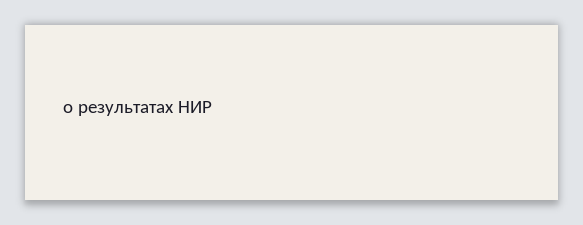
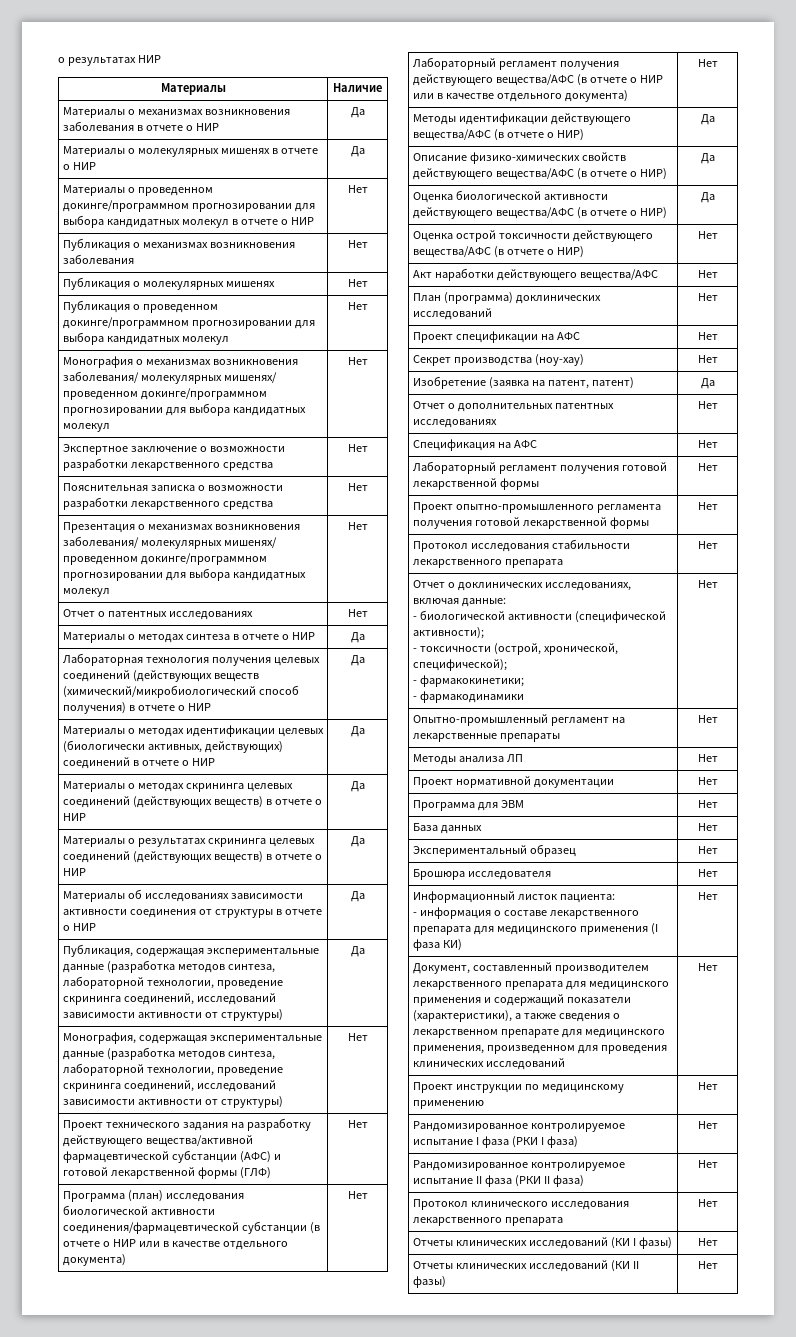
(212, 107) none -> [160,83,226,95] [333,83,382,92] [62,107,290,118] [62,121,219,131] [350,107,365,118] [62,146,318,157] [62,162,96,170] [350,146,365,157] [62,185,213,196] [62,200,315,212] [62,215,314,228] [347,185,368,193] [62,238,295,251] [62,254,134,264] [347,240,368,248] [62,277,275,290] [347,279,368,287] [62,300,218,313] [62,317,315,329] [62,332,229,345] [347,302,368,310] [62,356,298,368] [62,371,277,384] [62,388,267,400] [62,403,306,416] [62,423,110,432] [347,357,368,365] [62,444,285,455] [62,458,273,471] [347,444,368,452] [62,483,283,491] [62,497,273,510] [347,483,368,491] [62,522,300,533] [62,536,277,549] [62,553,267,565] [62,568,306,581] [62,588,110,597] [347,522,368,530] [62,609,253,620] [347,609,368,617] [62,632,315,643] [350,632,365,643] [62,653,320,666] [62,670,259,682] [62,685,299,698] [62,702,211,714] [350,655,365,666] [62,725,324,737] [62,740,283,753] [62,757,215,769] [350,726,365,737] [62,781,293,792] [62,796,322,808] [62,813,86,821] [350,781,365,792] [62,836,315,847] [62,851,322,863] [62,868,86,876] [350,836,365,847] [62,889,303,902] [62,909,322,918] [62,923,96,931] [350,891,365,902] [62,944,319,957] [62,960,275,973] [62,976,283,989] [62,993,276,1005] [62,1009,283,1021] [350,946,365,957] [62,1032,322,1044] [62,1047,275,1060] [62,1063,283,1076] [62,1080,276,1092] [62,1096,283,1108] [347,1033,368,1041] [62,1118,311,1131] [62,1135,253,1147] [62,1150,281,1163] [62,1167,271,1179] [347,1120,368,1128] [62,1190,244,1202] [62,1205,215,1215] [62,1221,320,1234] [62,1239,288,1250] [62,1254,126,1266] [347,1191,368,1199] [412,57,619,70] [412,74,663,86] [412,90,628,102] [697,59,718,67] [412,113,631,125] [412,129,584,141] [700,114,715,125] [412,152,626,164] [412,168,667,180] [700,153,715,164] [412,190,608,203] [412,207,667,219] [700,192,715,203] [412,230,653,242] [412,246,584,258] [697,231,718,239] [412,268,658,281] [697,270,718,278] [412,292,601,304] [412,308,492,320] [697,293,718,301] [412,331,580,343] [697,332,718,340] [412,354,584,366] [697,355,718,363] [412,376,634,389] [700,378,715,389] [412,401,614,412] [412,419,497,428] [697,401,718,409] [412,439,537,451] [697,440,718,448] [412,461,667,474] [412,478,539,490] [697,463,718,471] [412,502,661,513] [412,517,649,529] [697,502,718,510] [412,539,630,552] [412,559,563,568] [697,541,718,549] [412,580,631,591] [412,598,506,607] [412,610,666,623] [412,627,484,639] [412,643,618,655] [412,659,507,671] [412,675,524,687] [412,691,524,703] [697,580,718,588] [412,714,625,726] [412,733,560,742] [697,715,718,723] [412,754,523,765] [697,754,718,762] [412,776,614,788] [697,777,718,785] [412,800,524,811] [697,800,718,808] [412,823,482,834] [697,823,718,831] [412,844,576,857] [697,846,718,854] [412,869,551,880] [697,869,718,877] [412,891,615,903] [412,907,639,919] [412,923,658,935] [412,939,462,951] [697,892,718,900] [412,962,649,974] [412,981,669,990] [412,994,631,1006] [412,1010,620,1022] [412,1029,665,1038] [412,1045,667,1054] [412,1058,565,1070] [697,963,718,971] [412,1082,624,1093] [412,1100,484,1109] [697,1082,718,1090] [412,1121,625,1132] [412,1136,578,1148] [697,1121,718,1129] [412,1160,625,1171] [412,1175,584,1187] [697,1160,718,1168] [412,1199,629,1210] [412,1217,563,1226] [697,1199,718,1207] [412,1237,672,1249] [697,1238,718,1246] [412,1260,639,1272] [412,1276,446,1288] [697,1261,718,1269] // Материалы | Наличие // Материалы о механизмах возникновения заболевания в отчете о НИР | Да // Материалы о молекулярных мишенях в отчете о НИР | Да // Материалы о проведенном докинге/программном прогнозировании для выбора кандидатных молекул в отчете о НИР | Нет // Публикация о механизмах возникновения заболевания | Нет // Публикация о молекулярных мишенях | Нет // Публикация о проведенном докинге/программном прогнозировании для выбора кандидатных молекул | Нет // Монография о механизмах возникновения заболевания/ молекулярных мишенях/ проведенном докинге/программном прогнозировании для выбора кандидатных молекул | Нет // Экспертное заключение о возможности разработки лекарственного средства | Нет // Пояснительная записка о возможности разработки лекарственного средства | Нет // Презентация о механизмах возникновения заболевания/ молекулярных мишенях/ проведенном докинге/программном прогнозировании для выбора кандидатных молекул | Нет // Отчет о патентных исследованиях | Нет // Материалы о методах синтеза в отчете о НИР | Да // Лабораторная технология получения целевых соединений (действующих веществ (химический/микробиологический способ получения) в отчете о НИР | Да // Материалы о методах идентификации целевых (биологически активных, действующих) соединений в отчете о НИР | Да // Материалы о методах скрининга целевых соединений (действующих веществ) в отчете о НИР | Да // Материалы о результатах скрининга целевых соединений (действующих веществ) в отчете о НИР | Да // Материалы об исследованиях зависимости активности соединения от структуры в отчете о НИР | Да // Публикация, содержащая экспериментальные данные (разработка методов синтеза, лабораторной технологии, проведение скрининга соединений, исследований зависимости активности от структуры) | Да // Монография, содержащая экспериментальные данные (разработка методов синтеза, лабораторной технологии, проведение скрининга соединений, исследований зависимости активности от структуры) | Нет // Проект технического задания на разработку действующего вещества/активной фармацевтической субстанции (АФС) и готовой лекарственной формы (ГЛФ) | Нет // Программа (план) исследования биологической активности соединения/фармацевтической субстанции (в отчете о НИР или в качестве отдельного документа) | Нет // Лабораторный регламент получения действующего вещества/АФС (в отчете о НИР или в качестве отдельного документа) | Нет // Методы идентификации действующего вещества/АФС (в отчете о НИР) | Да // Описание физико-химических свойств действующего вещества/АФС (в отчете о НИР) | Да // Оценка биологической активности действующего вещества/АФС (в отчете о НИР) | Да // Оценка острой токсичности действующего вещества/АФС (в отчете о НИР) | Нет // Акт наработки действующего вещества/АФС | Нет // План (программа) доклинических исследований | Нет // Проект спецификации на АФС | Нет // Секрет производства (ноу-хау) | Нет // Изобретение (заявка на патент, патент) | Да // Отчет о дополнительных патентных исследованиях | Нет // Спецификация на АФС | Нет // Лабораторный регламент получения готовой лекарственной формы | Нет // Проект опытно-промышленного регламента получения готовой лекарственной формы | Нет // Протокол исследования стабильности лекарственного препарата | Нет // Отчет о доклинических исследованиях, включая данные: // - биологической активности (специфической активности); // - токсичности (острой, хронической, специфической); // - фармакокинетики; // - фармакодинамики | Нет // Опытно-промышленный регламент на лекарственные препараты | Нет // Методы анализа ЛП | Нет // Проект нормативной документации | Нет // Программа для ЭВМ | Нет // База данных | Нет // Экспериментальный образец | Нет // Брошюра исследователя | Нет // Информационный листок пациента: // - информация о составе лекарственного препарата для медицинского применения (I фаза КИ) | Нет // Документ, составленный производителем лекарственного препарата для медицинского применения и содержащий показатели (характеристики), а также сведения о лекарственном препарате для медицинского применения, произведенном для проведения клинических исследований | Нет // Проект инструкции по медицинскому применению | Нет // Рандомизированное контролируемое испытание I фаза (РКИ I фаза) | Нет // Рандомизированное контролируемое испытание II фаза (РКИ II фаза) | Нет // Протокол клинического исследования лекарственного препарата | Нет // Отчеты клинических исследований (КИ I фазы) | Нет // Отчеты клинических исследований (КИ II фазы) | Нет

